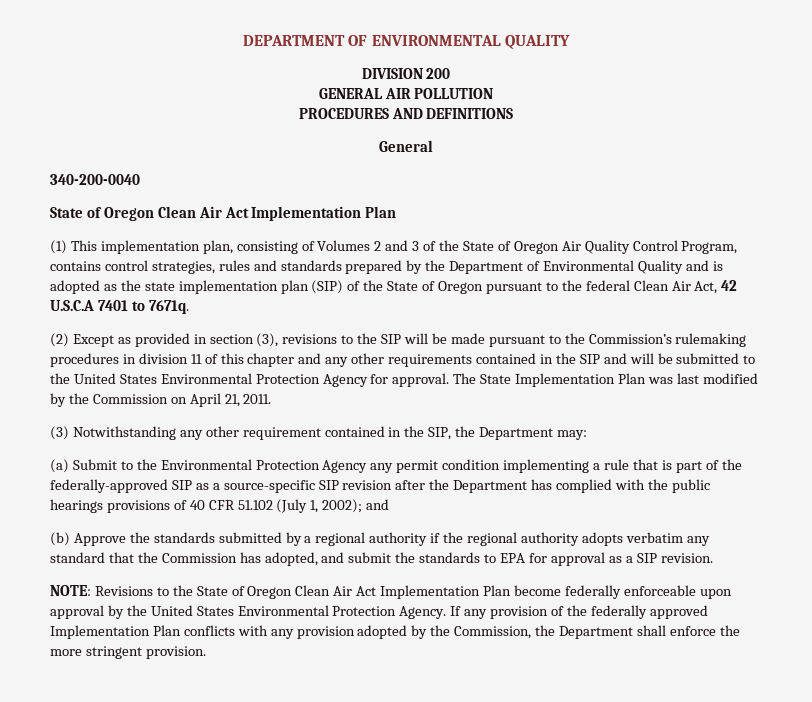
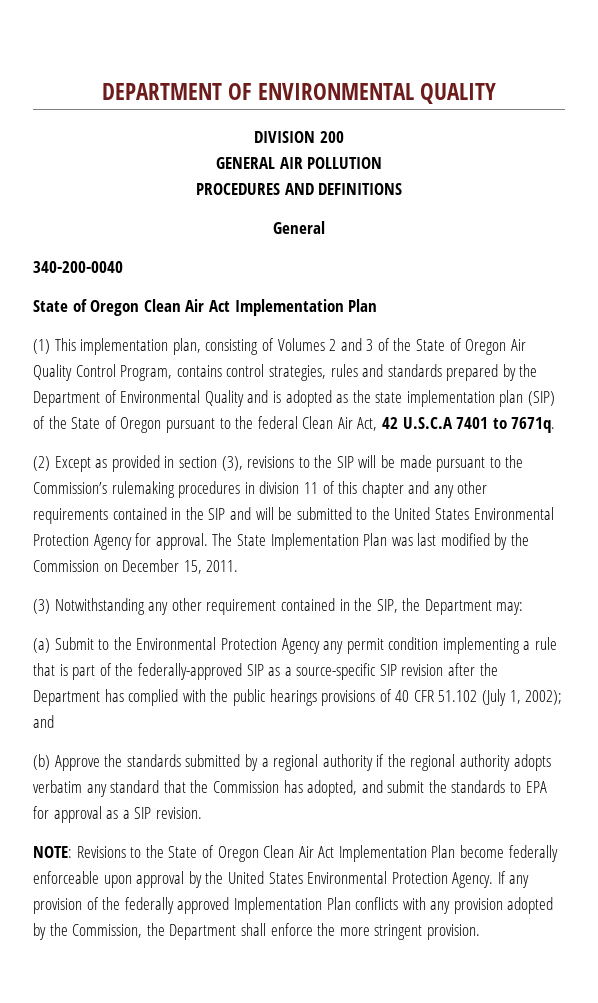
[189,393,240,407] April 21, -> [122,559,202,574] December 15,

